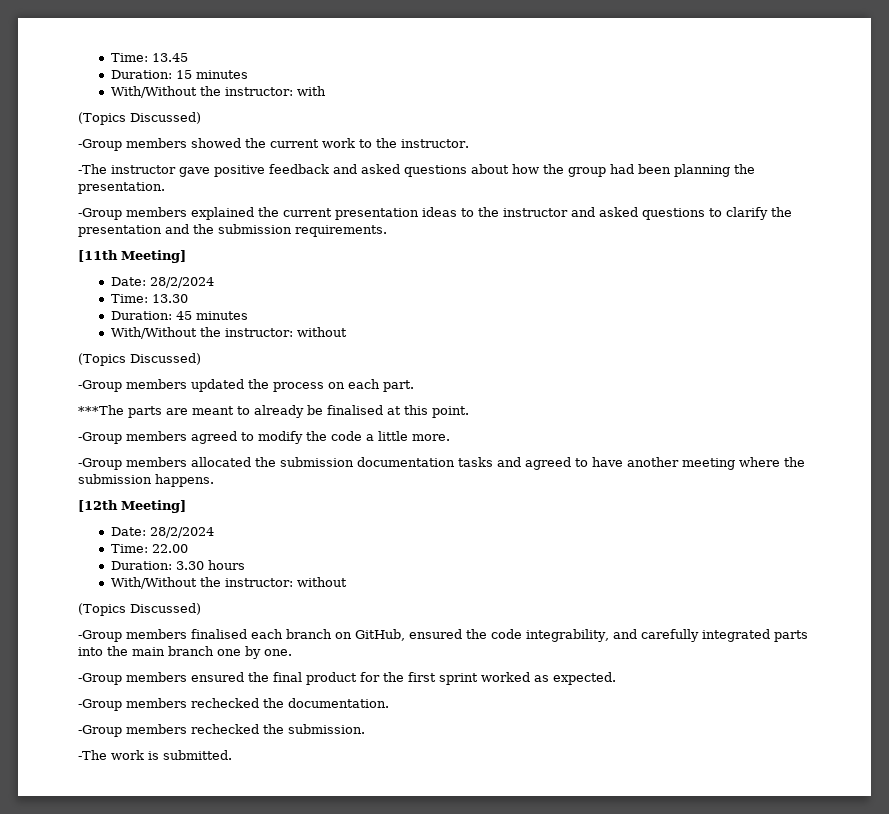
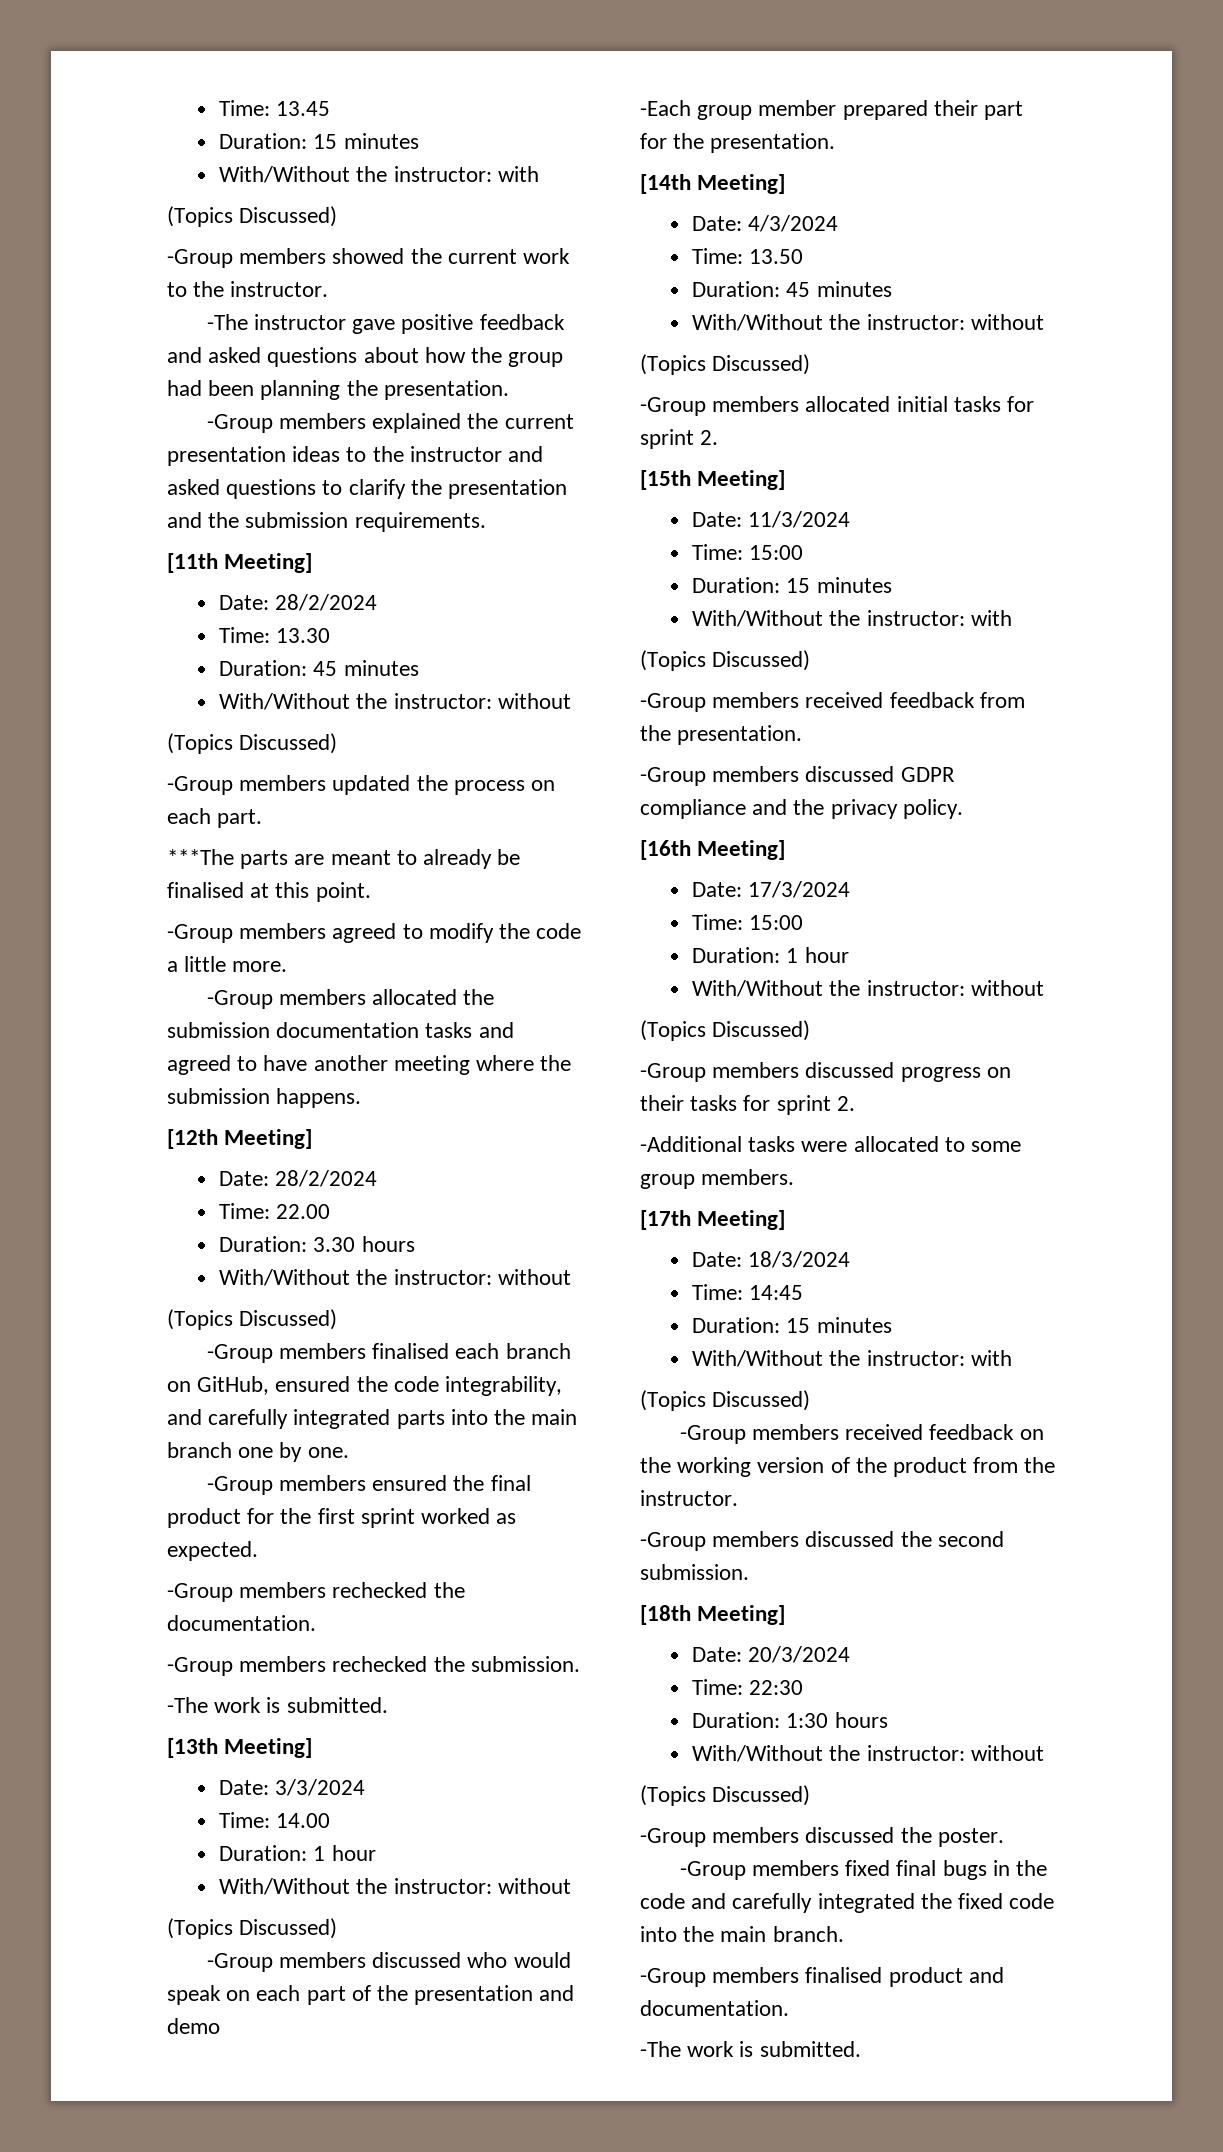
(232, 755) none -> [167,1738,313,1758] [219,1779,366,1796] [219,1812,331,1828] [219,1845,376,1861] [219,1878,571,1895] [167,1918,338,1939] [206,1952,571,1972] [167,1985,575,2005] [167,2018,220,2034] [640,100,1024,120] [640,133,836,153] [640,174,786,194] [692,215,839,232] [692,248,804,264] [692,281,892,297] [692,314,1044,331] [640,354,811,375] [640,396,1035,416] [640,429,719,449] [640,470,786,490] [692,511,851,528] [692,544,804,560] [692,577,892,593] [692,610,1012,627] [640,650,811,671] [640,692,1025,712] [640,725,803,745] [640,766,955,786] [640,799,963,819] [640,840,786,860] [692,881,851,898] [692,914,804,930] [692,947,849,963] [692,980,1044,997] [640,1020,811,1041] [640,1062,1011,1082] [640,1095,855,1115] [640,1136,1022,1152] [640,1169,795,1189] [640,1210,786,1230] [692,1251,851,1268] [692,1284,804,1300] [692,1317,892,1333] [692,1350,1012,1367] [640,1390,811,1411] [679,1424,1044,1444] [640,1457,1056,1477] [640,1490,738,1506] [640,1531,1004,1551] [640,1564,749,1580] [640,1605,786,1625] [692,1646,851,1663] [692,1679,804,1695] [692,1712,888,1728] [692,1745,1044,1762] [640,1785,811,1806] [640,1827,1004,1847] [679,1860,1047,1880] [640,1893,1055,1913] [640,1926,844,1942] [640,1967,1004,1987] [640,2000,789,2016] [640,2041,861,2057] // [13th Meeting] // Date: 3/3/2024 // Time: 14.00 // Duration: 1 hour // With/Without the instructor: without // (Topics Discussed) // -Group members discussed who would speak on each part of the presentation and demo // -Each group member prepared their part for the presentation. // [14th Meeting] // Date: 4/3/2024 // Time: 13.50 // Duration: 45 minutes // With/Without the instructor: without // (Topics Discussed) // -Group members allocated initial tasks for sprint 2. // [15th Meeting] // Date: 11/3/2024 // Time: 15:00 // Duration: 15 minutes // With/Without the instructor: with // (Topics Discussed) // -Group members received feedback from the presentation. // -Group members discussed GDPR compliance and the privacy policy. // [16th Meeting] // Date: 17/3/2024 // Time: 15:00 // Duration: 1 hour // With/Without the instructor: without // (Topics Discussed) // -Group members discussed progress on their tasks for sprint 2. // -Additional tasks were allocated to some group members. // [17th Meeting] // Date: 18/3/2024 // Time: 14:45 // Duration: 15 minutes // With/Without the instructor: with // (Topics Discussed) // -Group members received feedback on the working version of the product from the instructor. // -Group members discussed the second submission. // [18th Meeting] // Date: 20/3/2024 // Time: 22:30 // Duration: 1:30 hours // With/Without the instructor: without // (Topics Discussed) // -Group members discussed the poster. // -Group members fixed final bugs in the code and carefully integrated the fixed code into the main branch. // -Group members finalised product and documentation. // -The work is submitted.

